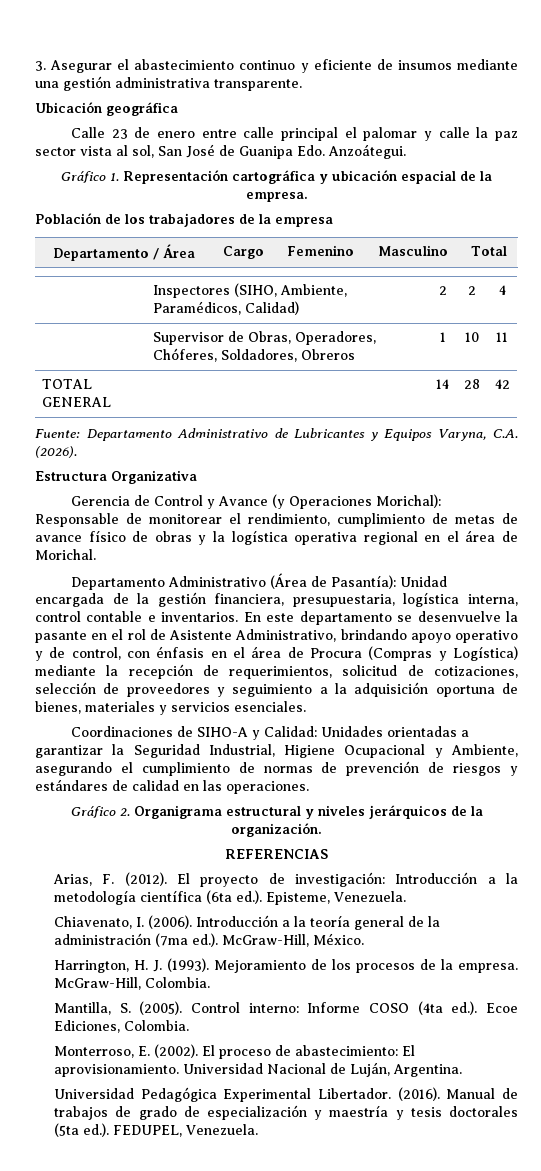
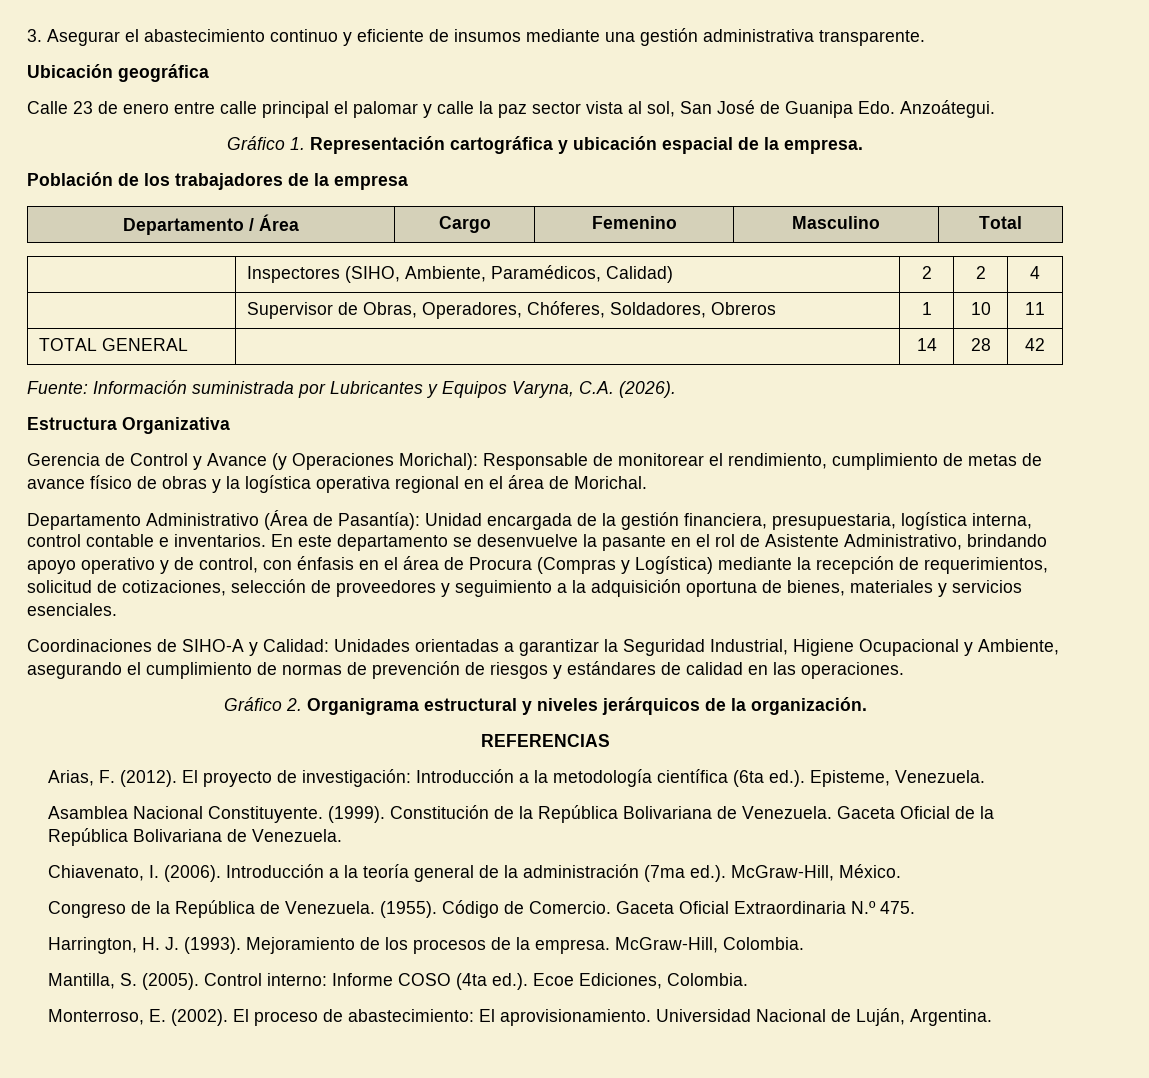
[86,428,288,441] Departamento Administrativo de -> [93,380,326,398] Información suministrada por
(407, 896) none -> [48,805,995,823] [48,828,343,846] // Asamblea Nacional Constituyente. (1999). Constitución de la República Bolivariana de Venezuela. Gaceta Oficial de la República Bolivariana de Venezuela.
(365, 939) none -> [48,900,916,918] // Congreso de la República de Venezuela. (1955). Código de Comercio. Gaceta Oficial Extraordinaria N.º 475.
[54,1087,518,1102] [54,1105,518,1120] [54,1123,259,1137] // Universidad Pedagógica Experimental Libertador. (2016). Manual de trabajos de grado de especialización y maestría y tesis doctorales (5ta ed.). FEDUPEL, Venezuela. -> (993, 1017) none

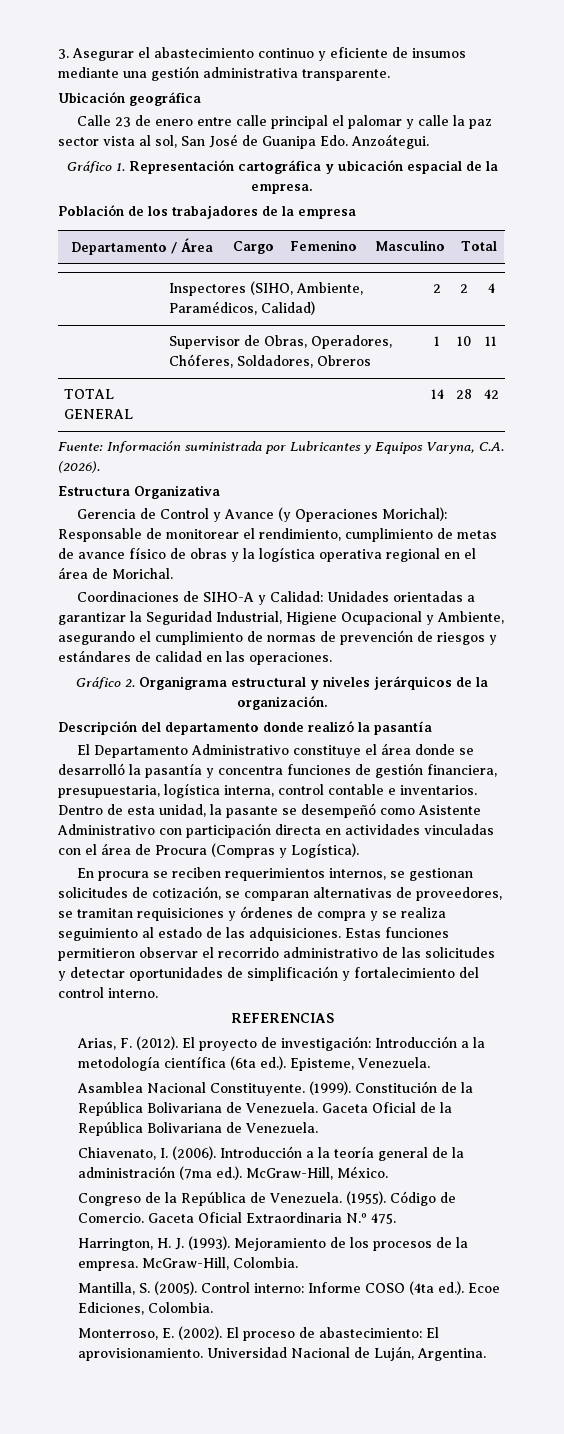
[27,510,1032,530] [27,534,1047,551] [27,556,1048,574] [27,579,1022,597] [27,603,117,616] // Departamento Administrativo (Área de Pasantía): Unidad encargada de la gestión financiera, presupuestaria, logística interna, control contable e inventarios. En este departamento se desenvuelve la pasante en el rol de Asistente Administrativo, brindando apoyo operativo y de control, con énfasis en el área de Procura (Compras y Logística) mediante la recepción de requerimientos, solicitud de cotizaciones, selección de proveedores y seguimiento a la adquisición oportuna de bienes, materiales y servicios esenciales. -> (173, 573) none
(867, 706) none -> [58,721,432,735] [77,743,475,758] [58,763,497,778] [58,783,477,798] [58,803,481,818] [57,823,494,838] [58,843,359,858] [77,867,474,881] [58,886,502,901] [58,906,446,921] [58,927,449,941] [58,947,495,961] [58,966,479,981] [58,987,158,998] // Descripción del departamento donde realizó la pasantía // El Departamento Administrativo constituye el área donde se desarrolló la pasantía y concentra funciones de gestión financiera, presupuestaria, logística interna, control contable e inventarios. Dentro de esta unidad, la pasante se desempeñó como Asistente Administrativo con participación directa en actividades vinculadas con el área de Procura (Compras y Logística). // En procura se reciben requerimientos internos, se gestionan solicitudes de cotización, se comparan alternativas de proveedores, se tramitan requisiciones y órdenes de compra y se realiza seguimiento al estado de las adquisiciones. Estas funciones permitieron observar el recorrido administrativo de las solicitudes y detectar oportunidades de simplificación y fortalecimiento del control interno.

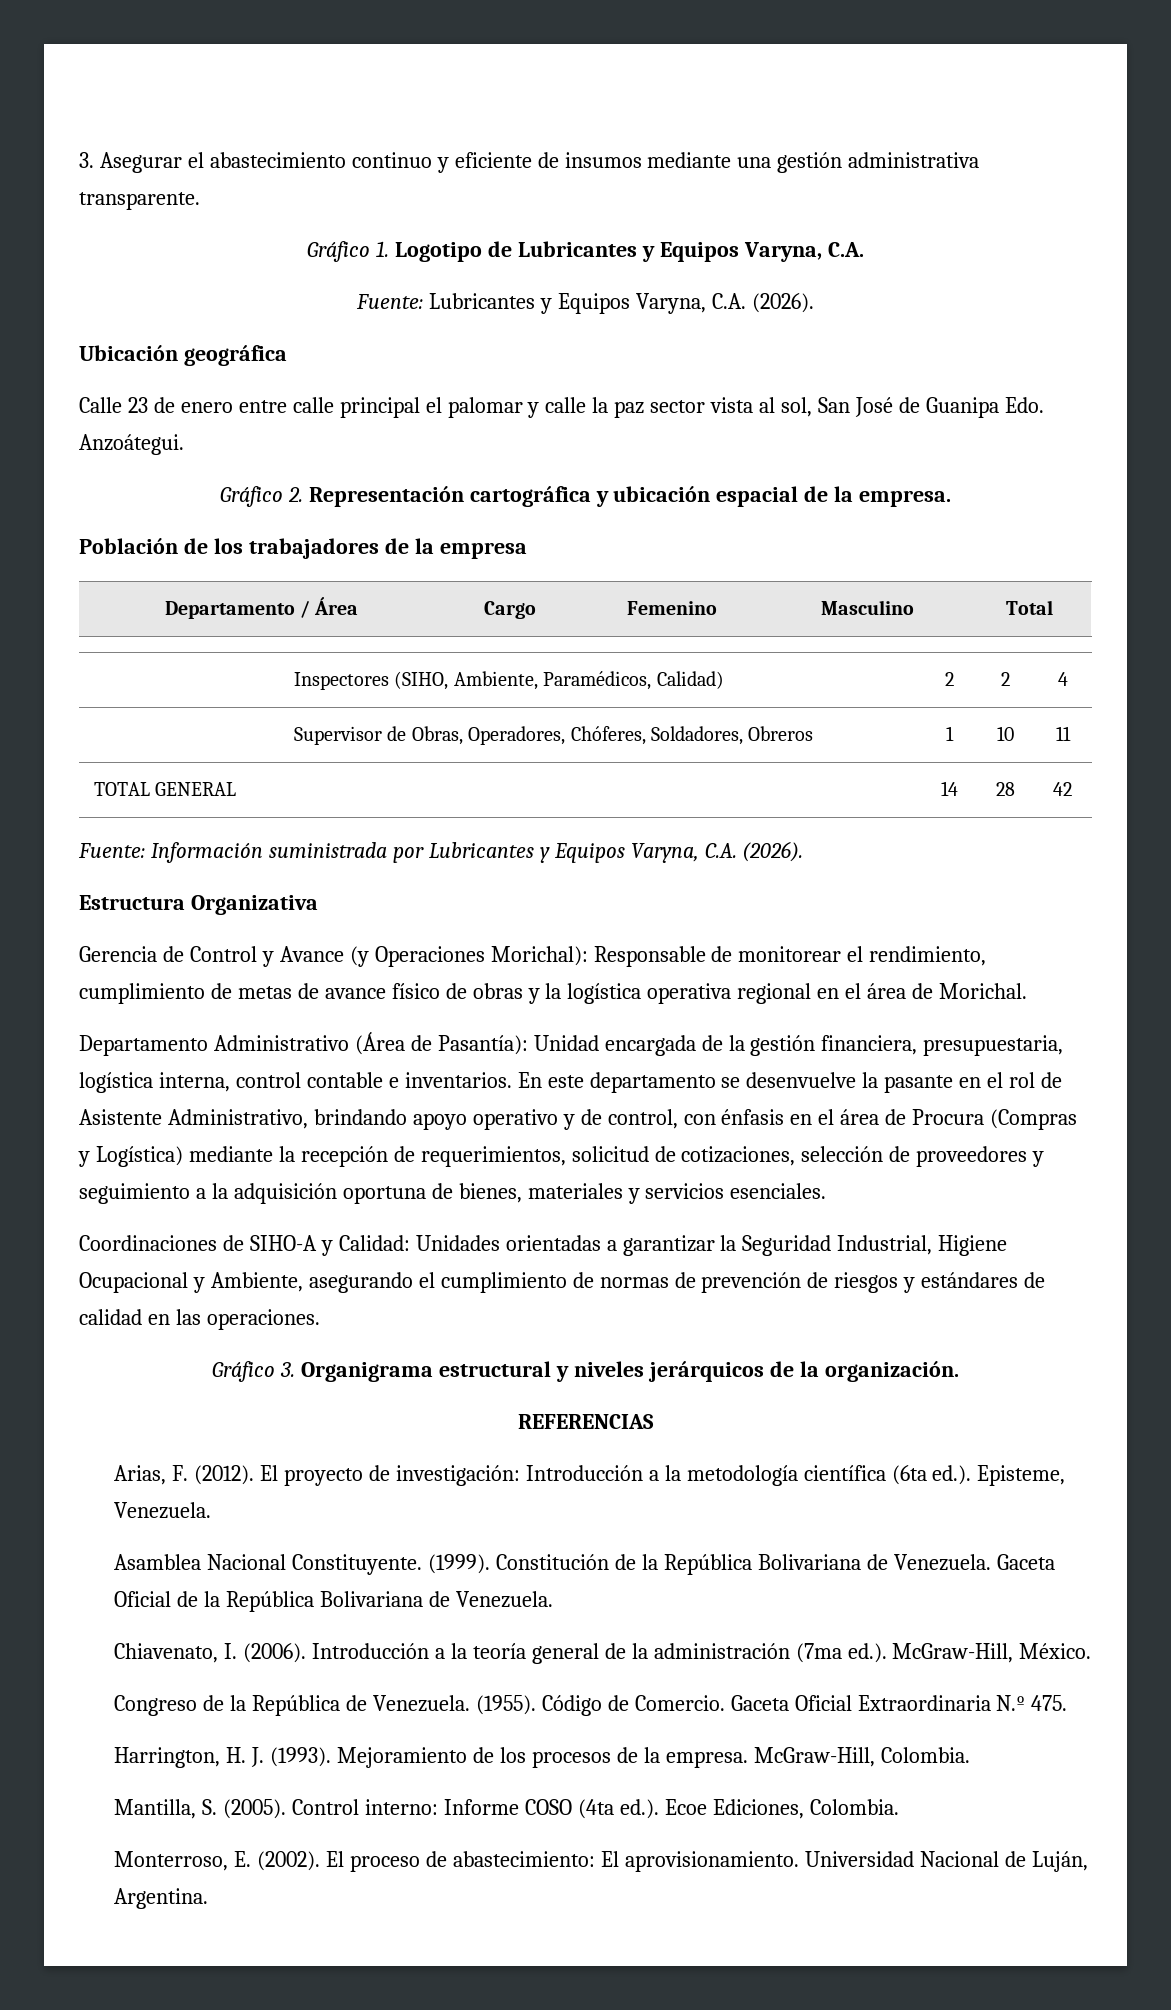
(390, 75) none -> [307,241,864,262] [356,293,814,314] // Gráfico 1. Logotipo de Lubricantes y Equipos Varyna, C.A. // Fuente: Lubricantes y Equipos Varyna, C.A. (2026).
[115,163,125,171] 1. -> [287,487,303,502] 2.
(173, 573) none -> [79,1032,1064,1056] [79,1072,1063,1093] [79,1109,1078,1130] [78,1146,1045,1167] [79,1183,827,1204] // Departamento Administrativo (Área de Pasantía): Unidad encargada de la gestión financiera, presupuestaria, logística interna, control contable e inventarios. En este departamento se desenvuelve la pasante en el rol de Asistente Administrativo, brindando apoyo operativo y de control, con énfasis en el área de Procura (Compras y Logística) mediante la recepción de requerimientos, solicitud de cotizaciones, selección de proveedores y seguimiento a la adquisición oportuna de bienes, materiales y servicios esenciales.
[125,679,135,687] 2. -> [280,1362,296,1377] 3.
[58,721,432,735] [77,743,475,758] [58,763,497,778] [58,783,477,798] [58,803,481,818] [57,823,494,838] [58,843,359,858] [77,867,474,881] [58,886,502,901] [58,906,446,921] [58,927,449,941] [58,947,495,961] [58,966,479,981] [58,987,158,998] // Descripción del departamento donde realizó la pasantía // El Departamento Administrativo constituye el área donde se desarrolló la pasantía y concentra funciones de gestión financiera, presupuestaria, logística interna, control contable e inventarios. Dentro de esta unidad, la pasante se desempeñó como Asistente Administrativo con participación directa en actividades vinculadas con el área de Procura (Compras y Logística). // En procura se reciben requerimientos internos, se gestionan solicitudes de cotización, se comparan alternativas de proveedores, se tramitan requisiciones y órdenes de compra y se realiza seguimiento al estado de las adquisiciones. Estas funciones permitieron observar el recorrido administrativo de las solicitudes y detectar oportunidades de simplificación y fortalecimiento del control interno. -> (959, 1371) none

